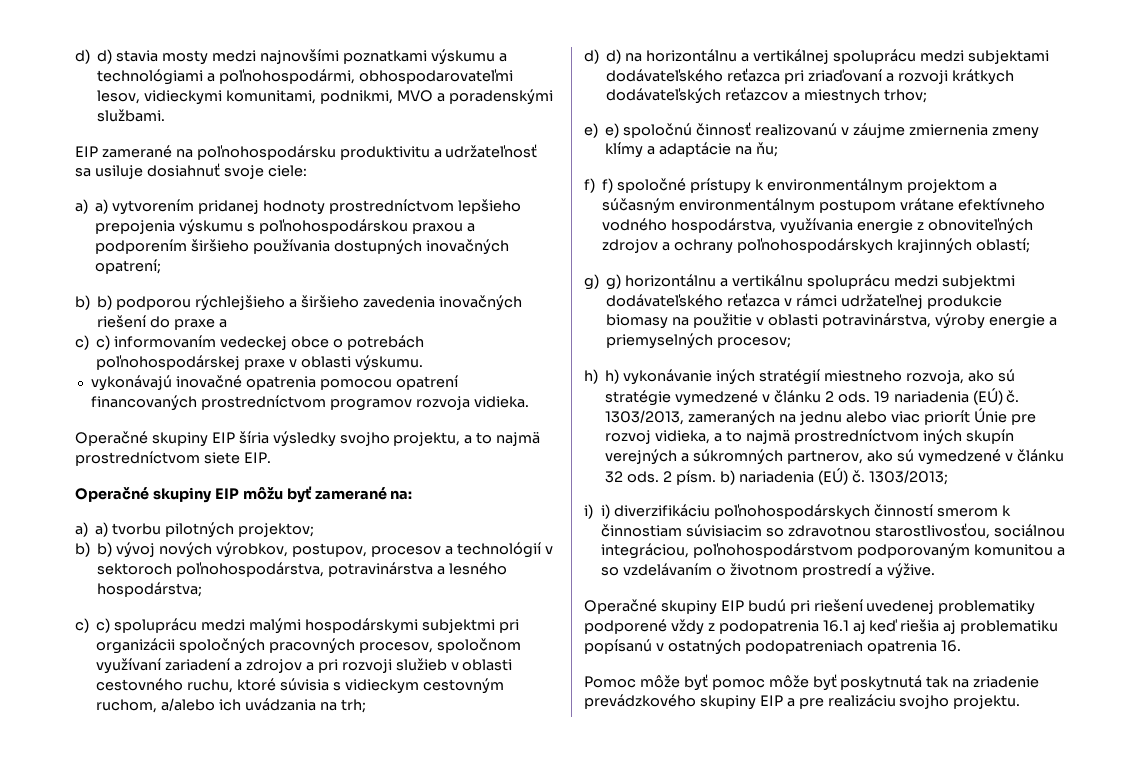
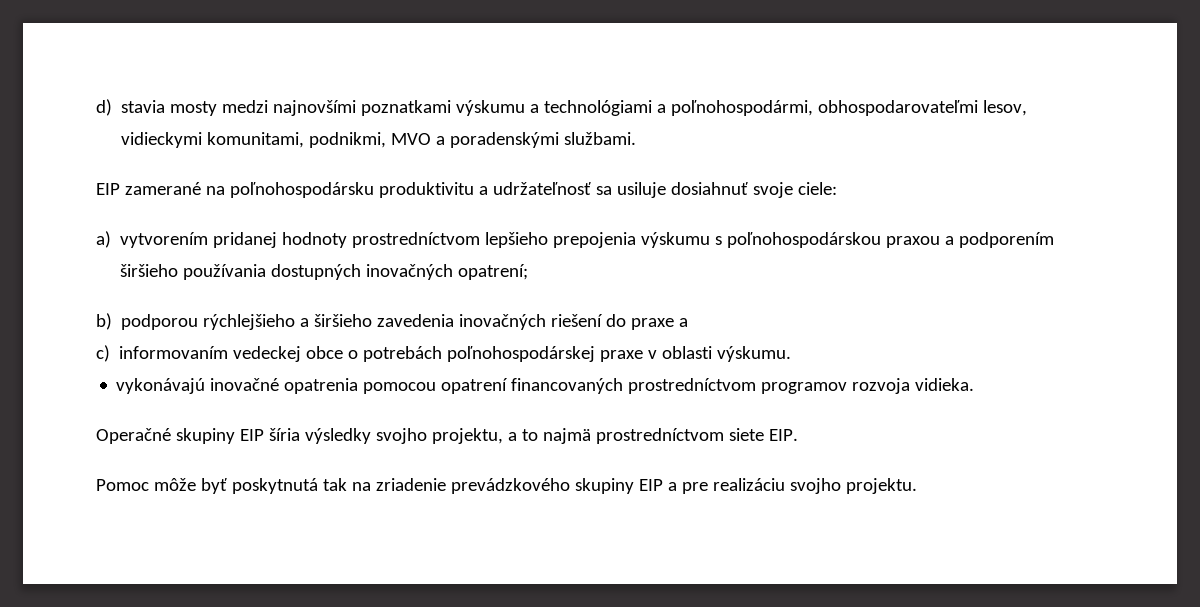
[75,49,113,64] d) d) -> [96,99,112,116] d)
[95,199,109,214] a) -> (111, 239) none
[97,295,113,310] b) -> (112, 321) none
[96,335,111,350] c) -> (110, 353) none
[75,486,413,503] [75,522,314,538] [75,542,553,558] [97,562,507,577] [97,582,203,597] [75,618,519,634] [96,638,521,654] [96,658,513,674] [96,678,504,694] [96,698,366,713] [584,49,1049,64] [606,68,1014,85] [606,87,927,104] [584,122,1039,139] [605,142,778,158] [584,178,997,194] [602,198,1045,214] [602,218,1033,234] [602,238,1030,254] [584,274,1015,290] [606,293,1002,309] [606,313,1057,329] [606,333,792,349] [584,369,1015,385] [605,388,1020,406] [605,408,1036,426] [605,429,1014,445] [605,449,1064,465] [605,468,948,485] [584,504,1011,520] [601,523,1065,539] [601,543,1065,559] [601,563,935,579] [584,599,1036,615] [584,619,1059,635] [584,639,961,655] // Operačné skupiny EIP môžu byť zamerané na: // a) a) tvorbu pilotných projektov; // b) b) vývoj nových výrobkov, postupov, procesov a technológií v sektoroch poľnohospodárstva, potravinárstva a lesného hospodárstva; // c) c) spoluprácu medzi malými hospodárskymi subjektmi pri organizácii spoločných pracovných procesov, spoločnom využívaní zariadení a zdrojov a pri rozvoji služieb v oblasti cestovného ruchu, ktoré súvisia s vidieckym cestovným ruchom, a/alebo ich uvádzania na trh; // d) d) na horizontálnu a vertikálnej spoluprácu medzi subjektami dodávateľského reťazca pri zriaďovaní a rozvoji krátkych dodávateľských reťazcov a miestnych trhov; // e) e) spoločnú činnosť realizovanú v záujme zmiernenia zmeny klímy a adaptácie na ňu; // f) f) spoločné prístupy k environmentálnym projektom a súčasným environmentálnym postupom vrátane efektívneho vodného hospodárstva, využívania energie z obnoviteľných zdrojov a ochrany poľnohospodárskych krajinných oblastí; // g) g) horizontálnu a vertikálnu spoluprácu medzi subjektmi dodávateľského reťazca v rámci udržateľnej produkcie biomasy na použitie v oblasti potravinárstva, výroby energie a priemyselných procesov; // h) h) vykonávanie iných stratégií miestneho rozvoja, ako sú stratégie vymedzené v článku 2 ods. 19 nariadenia (EÚ) č. 1303/2013, zameraných na jednu alebo viac priorít Únie pre rozvoj vidieka, a to najmä prostredníctvom iných skupín verejných a súkromných partnerov, ako sú vymedzené v článku 32 ods. 2 písm. b) nariadenia (EÚ) č. 1303/2013; // i) i) diverzifikáciu poľnohospodárskych činností smerom k činnostiam súvisiacim so zdravotnou starostlivosťou, sociálnou integráciou, poľnohospodárstvom podporovaným komunitou a so vzdelávaním o životnom prostredí a výžive. // Operačné skupiny EIP budú pri riešení uvedenej problematiky podporené vždy z podopatrenia 16.1 aj keď riešia aj problematiku popísanú v ostatných podopatreniach opatrenia 16. -> (798, 435) none
[711,674,837,691] pomoc môže byť -> (227, 486) none

